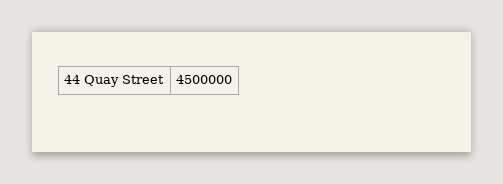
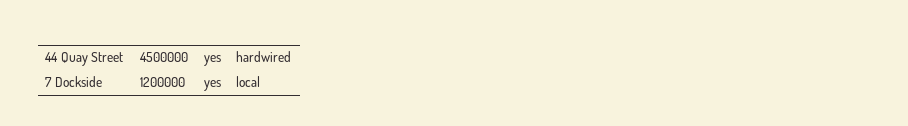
(232, 79) none -> [204,55,222,66] [236,51,292,62] [45,76,102,87] [140,77,186,87] [204,80,222,91] [236,76,261,87] | yes | hardwired // 7 Dockside | 1200000 | yes | local

